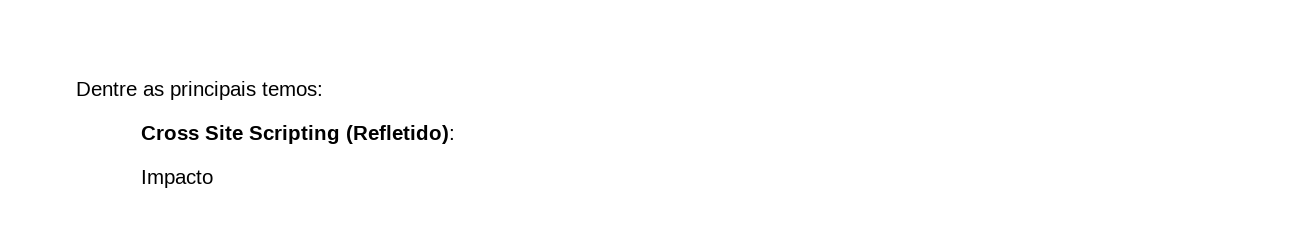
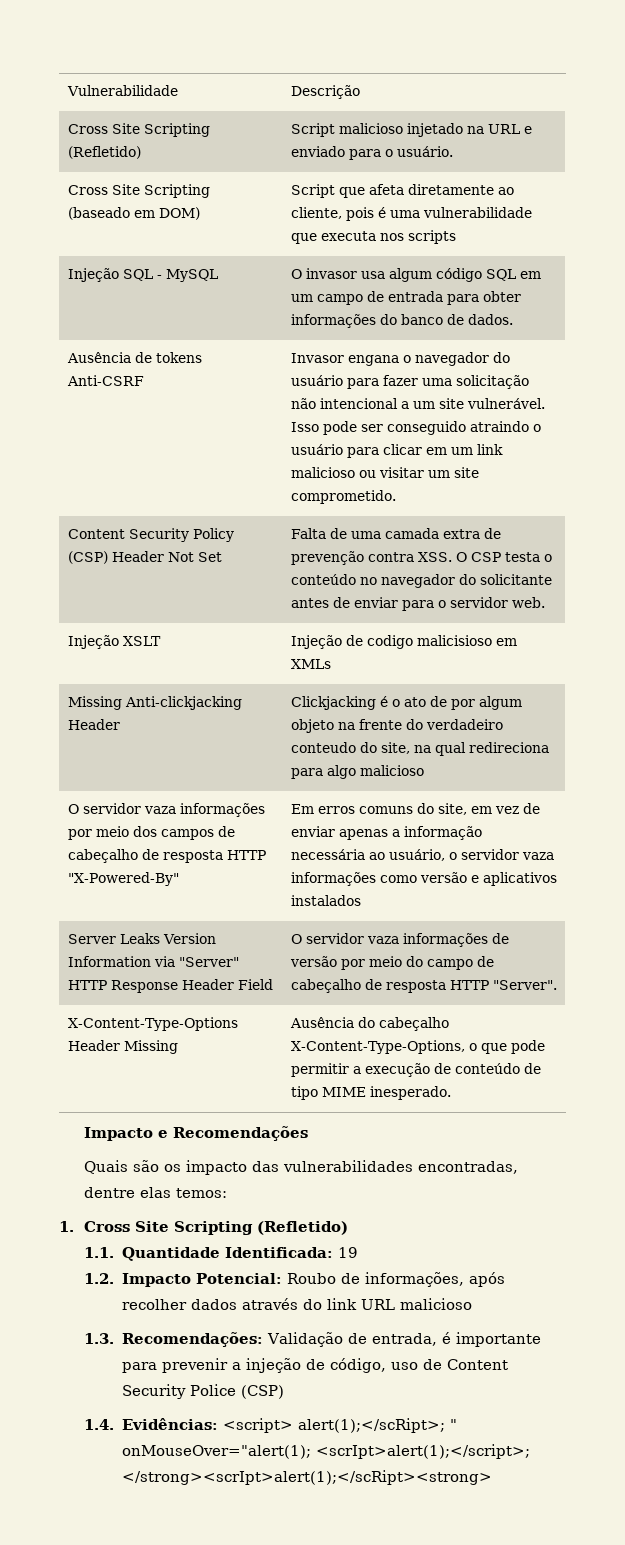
[76,81,323,100] [141,125,456,144] [141,170,214,188] Dentre as principais temos: // Cross Site Scripting (Refletido): // Impacto -> [66,85,178,96] [290,85,360,99] [67,123,210,137] [67,146,141,159] [290,123,532,137] [290,146,453,160] [67,184,210,198] [67,207,200,220] [290,184,514,198] [290,207,532,221] [290,230,456,244] [67,268,218,282] [290,268,541,282] [290,291,521,305] [290,314,513,328] [66,352,202,363] [66,375,144,386] [290,352,510,366] [290,375,529,389] [290,398,545,409] [290,421,541,435] [290,444,503,458] [290,467,479,478] [290,490,396,504] [67,528,234,542] [67,551,222,564] [290,528,502,539] [290,551,552,565] [290,574,552,588] [290,597,545,611] [67,635,162,649] [290,635,517,649] [290,659,331,669] [67,696,242,710] [67,719,120,730] [290,696,522,710] [290,719,503,733] [290,742,549,756] [290,765,424,779] [67,803,265,817] [67,826,235,840] [67,849,266,863] [67,872,179,886] [290,803,540,815] [290,826,482,840] [290,849,554,861] [290,872,557,886] [290,895,361,906] [67,933,217,944] [67,956,239,967] [67,979,273,993] [290,933,509,947] [289,956,494,970] [290,979,557,993] [67,1017,238,1031] [67,1040,178,1054] [289,1017,449,1031] [290,1040,545,1054] [290,1063,541,1077] [290,1086,451,1100] [84,1126,309,1141] [84,1160,519,1175] [84,1187,228,1198] [59,1221,349,1235] [84,1247,358,1261] [84,1272,505,1287] [121,1298,472,1310] [84,1332,541,1347] [121,1358,508,1373] [121,1384,284,1399] [84,1418,457,1433] [121,1444,530,1459] [121,1470,492,1485] Vulnerabilidade | Descrição // Cross Site Scripting (Refletido) | Script malicioso injetado na URL e enviado para o usuário. // Cross Site Scripting (baseado em DOM) | Script que afeta diretamente ao cliente, pois é uma vulnerabilidade que executa nos scripts // Injeção SQL - MySQL | O invasor usa algum código SQL em um campo de entrada para obter informações do banco de dados. // Ausência de tokens Anti-CSRF | Invasor engana o navegador do usuário para fazer uma solicitação não intencional a um site vulnerável. Isso pode ser conseguido atraindo o usuário para clicar em um link malicioso ou visitar um site comprometido. // Content Security Policy (CSP) Header Not Set | Falta de uma camada extra de prevenção contra XSS. O CSP testa o conteúdo no navegador do solicitante antes de enviar para o servidor web. // Injeção XSLT | Injeção de codigo malicisioso em XMLs // Missing Anti-clickjacking Header | Clickjacking é o ato de por algum objeto na frente do verdadeiro conteudo do site, na qual redireciona para algo malicioso // O servidor vaza informações por meio dos campos de cabeçalho de resposta HTTP "X-Powered-By" | Em erros comuns do site, em vez de enviar apenas a informação necessária ao usuário, o servidor vaza informações como versão e aplicativos instalados // Server Leaks Version Information via "Server" HTTP Response Header Field | O servidor vaza informações de versão por meio do campo de cabeçalho de resposta HTTP "Server". // X-Content-Type-Options Header Missing | Ausência do cabeçalho X-Content-Type-Options, o que pode permitir a execução de conteúdo de tipo MIME inesperado. // Impacto e Recomendações // Quais são os impacto das vulnerabilidades encontradas, dentre elas temos: // 1. Cross Site Scripting (Refletido) // 1.1. Quantidade Identificada: 19 // 1.2. Impacto Potencial: Roubo de informações, após recolher dados através do link URL malicioso // 1.3. Recomendações: Validação de entrada, é importante para prevenir a injeção de código, uso de Content Security Police (CSP) // 1.4. Evidências: <script> alert(1);</scRipt>; " onMouseOver="alert(1); <scrIpt>alert(1);</script>; </strong><scrIpt>alert(1);</scRipt><strong>

